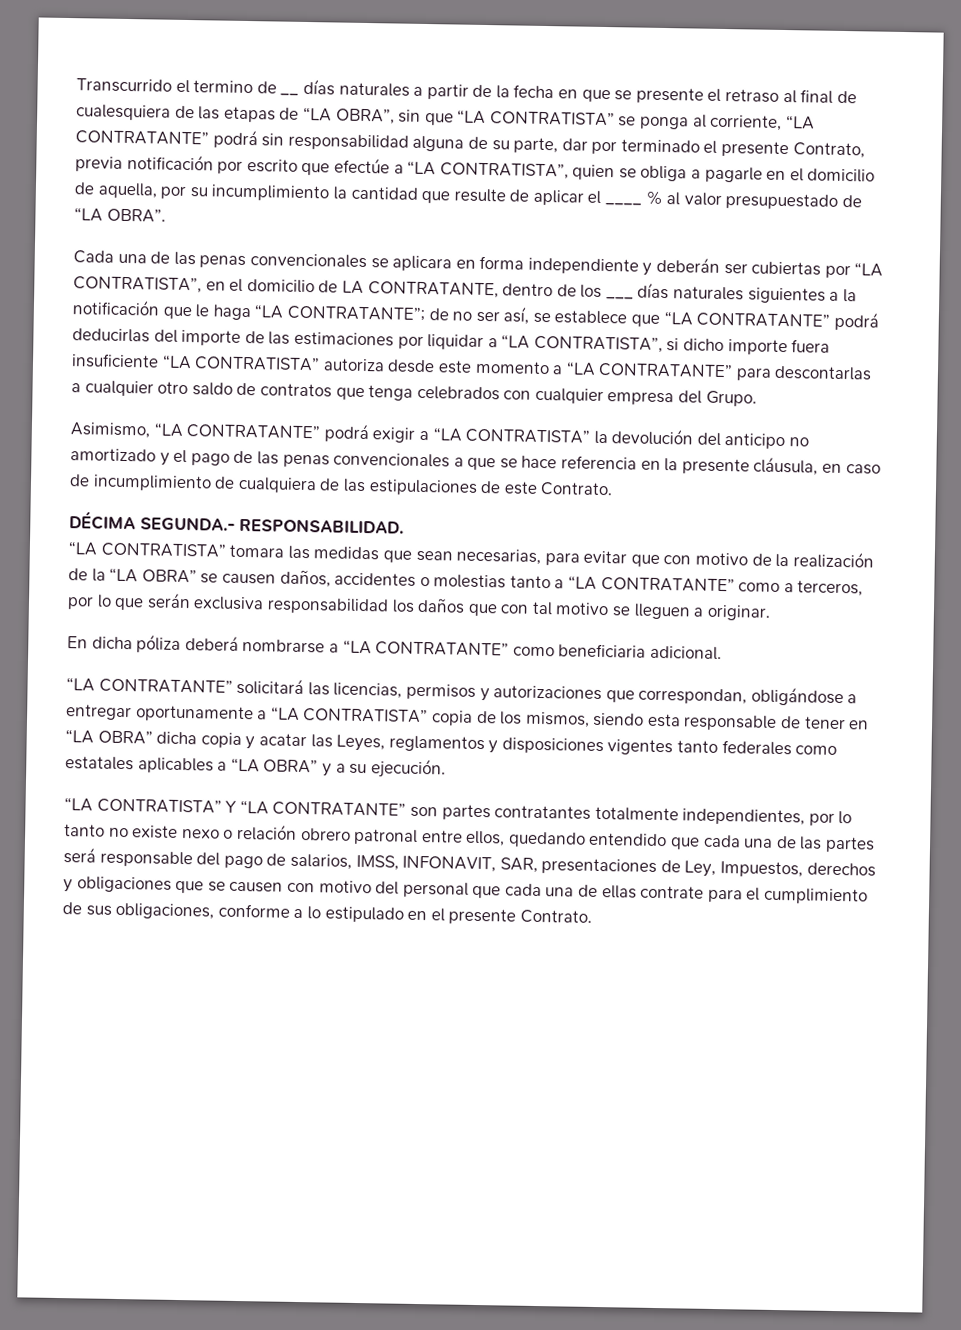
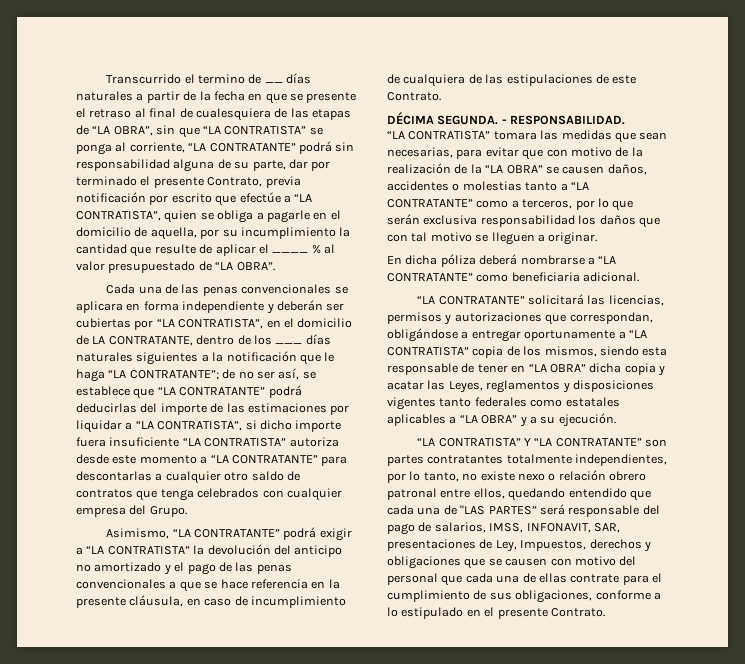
[139,516,236,531] SEGUNDA.- -> [437,115,507,125] SEGUNDA. -
[64,824,105,837] tanto -> [423,472,459,482] tanto,
[799,836,876,853] las partes -> [460,505,537,515] "LAS PARTES”

